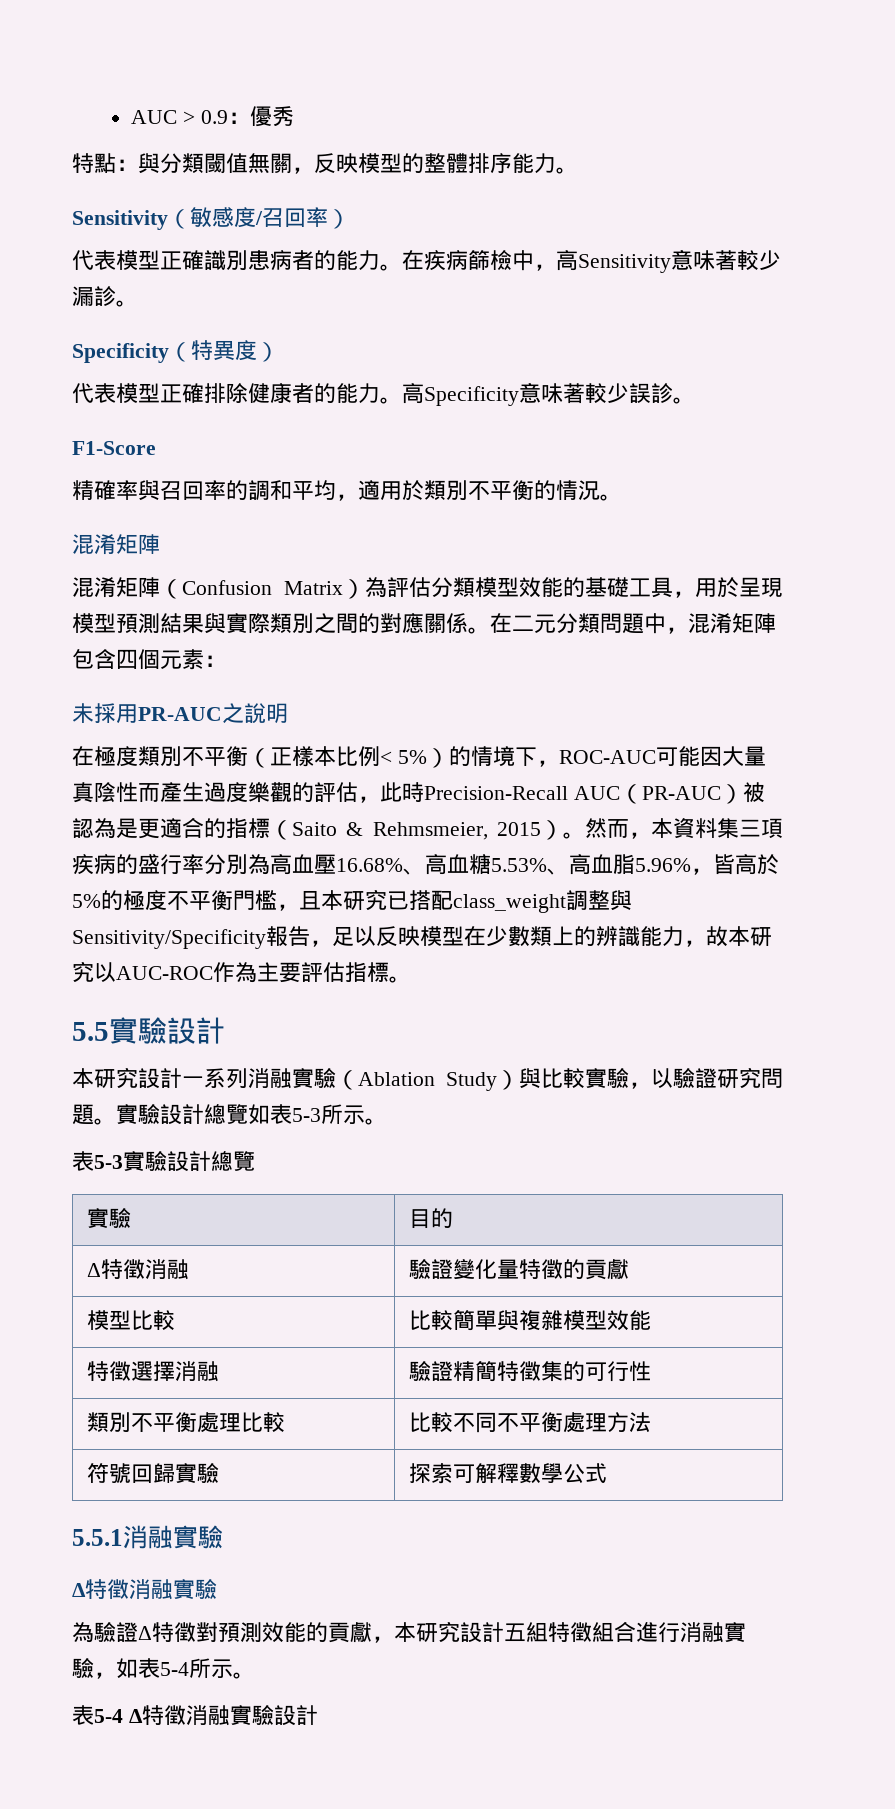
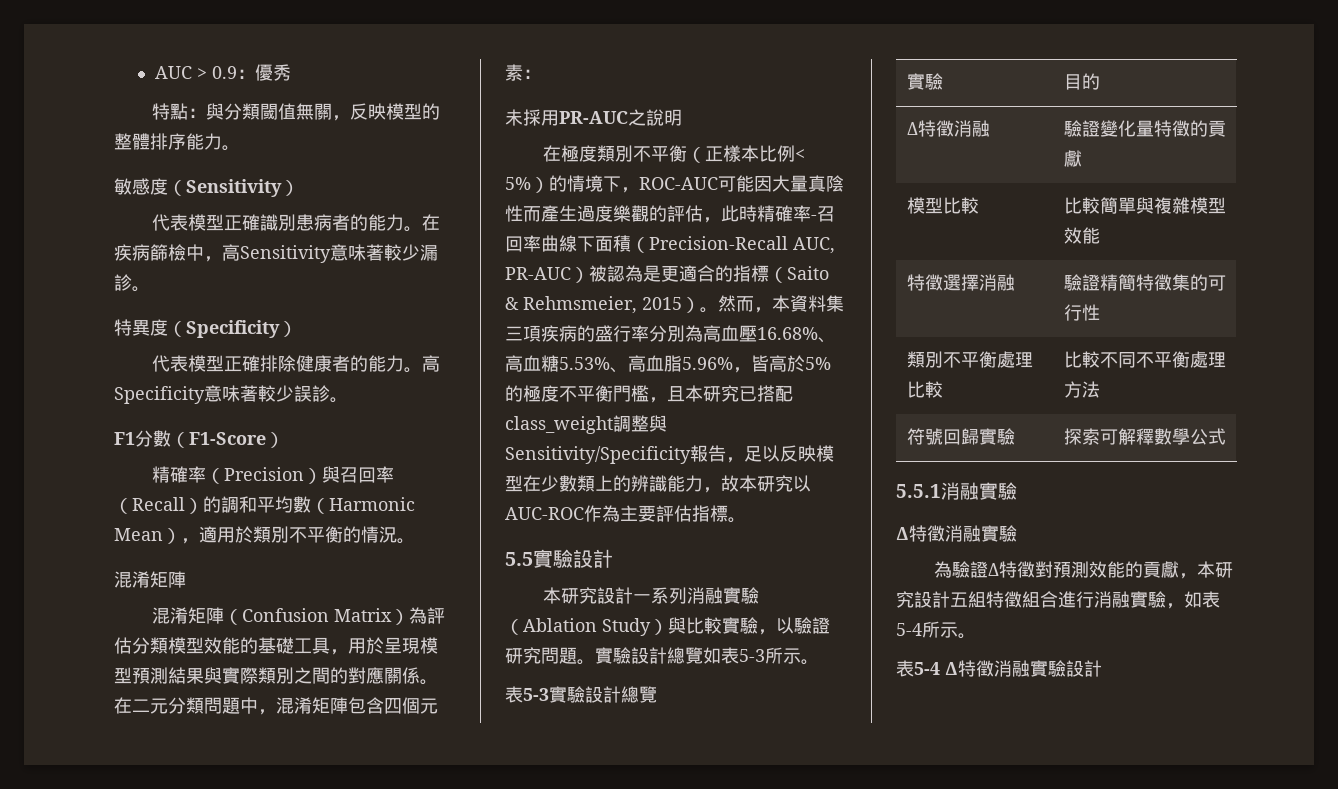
[72,207,328,230] Sensitivity（敏感度/召回率 -> [114,178,282,197] 敏感度（Sensitivity
[72,340,257,363] Specificity（特異度 -> [114,319,280,338] 特異度（Specificity
(695, 400) none -> [114,430,189,448] F1分數（
[72,480,336,501] // 精確率與召回率的調和平均 -> [266,432,284,448] [152,466,395,484] [114,496,415,514] [114,528,181,544] ） // 精確率（Precision）與召回率（Recall）的調和平均數（Harmonic Mean）
[424,784,642,804] Precision-Recall AUC（ -> [757,205,835,222] [505,235,835,254] 精確率-召回率曲線下面積（Precision-Recall AUC,

